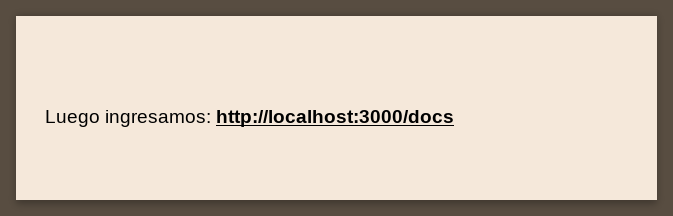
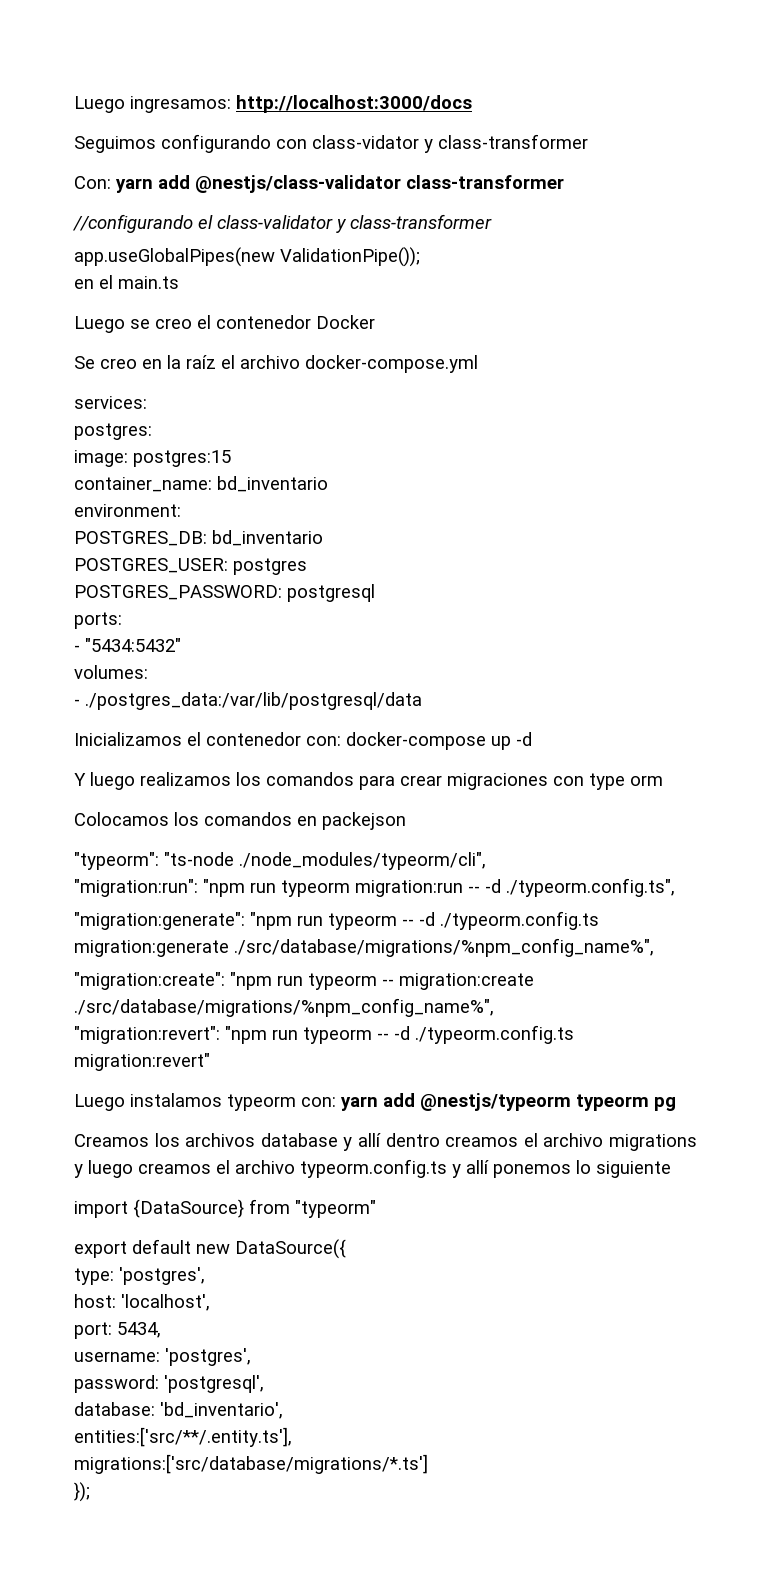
(455, 118) none -> [74,134,588,153] [74,175,564,193] [72,214,492,233] [74,247,420,267] [74,275,179,289] [74,315,375,333] [74,355,478,373] [74,396,147,409] [74,423,152,440] [74,450,231,467] [74,476,328,492] [74,504,181,517] [74,530,323,546] [74,558,307,575] [74,584,375,602] [74,612,122,629] [74,638,181,652] [74,665,148,679] [74,692,422,710] [74,732,532,750] [74,772,663,790] [74,812,406,830] [74,852,486,870] [74,878,675,897] [74,911,599,930] [74,938,654,957] [74,972,534,990] [74,998,494,1017] [74,1025,574,1044] [74,1053,210,1071] [74,1093,676,1111] [74,1133,698,1151] [74,1159,671,1178] [74,1199,376,1218] [74,1239,346,1259] [74,1267,205,1285] [74,1294,210,1311] [74,1322,161,1339] [74,1348,251,1366] [74,1375,264,1393] [74,1402,283,1419] [74,1427,292,1447] [74,1454,428,1474] [74,1482,90,1502] // Seguimos configurando con class-vidator y class-transformer // Con: yarn add @nestjs/class-validator class-transformer // //configurando el class-validator y class-transformer // app.useGlobalPipes(new ValidationPipe()); // en el main.ts // Luego se creo el contenedor Docker // Se creo en la raíz el archivo docker-compose.yml // services: // postgres: // image: postgres:15 // container_name: bd_inventario // environment: // POSTGRES_DB: bd_inventario // POSTGRES_USER: postgres // POSTGRES_PASSWORD: postgresql // ports: // - "5434:5432" // volumes: // - ./postgres_data:/var/lib/postgresql/data // Inicializamos el contenedor con: docker-compose up -d // Y luego realizamos los comandos para crear migraciones con type orm // Colocamos los comandos en packejson // "typeorm": "ts-node ./node_modules/typeorm/cli", // "migration:run": "npm run typeorm migration:run -- -d ./typeorm.config.ts", // "migration:generate": "npm run typeorm -- -d ./typeorm.config.ts migration:generate ./src/database/migrations/%npm_config_name%", // "migration:create": "npm run typeorm -- migration:create ./src/database/migrations/%npm_config_name%", // "migration:revert": "npm run typeorm -- -d ./typeorm.config.ts migration:revert" // Luego instalamos typeorm con: yarn add @nestjs/typeorm typeorm pg // Creamos los archivos database y allí dentro creamos el archivo migrations y luego creamos el archivo typeorm.config.ts y allí ponemos lo siguiente // import {DataSource} from "typeorm" // export default new DataSource({ // type: 'postgres', // host: 'localhost', // port: 5434, // username: 'postgres', // password: 'postgresql', // database: 'bd_inventario', // entities:['src/**/.entity.ts'], // migrations:['src/database/migrations/*.ts'] // });

